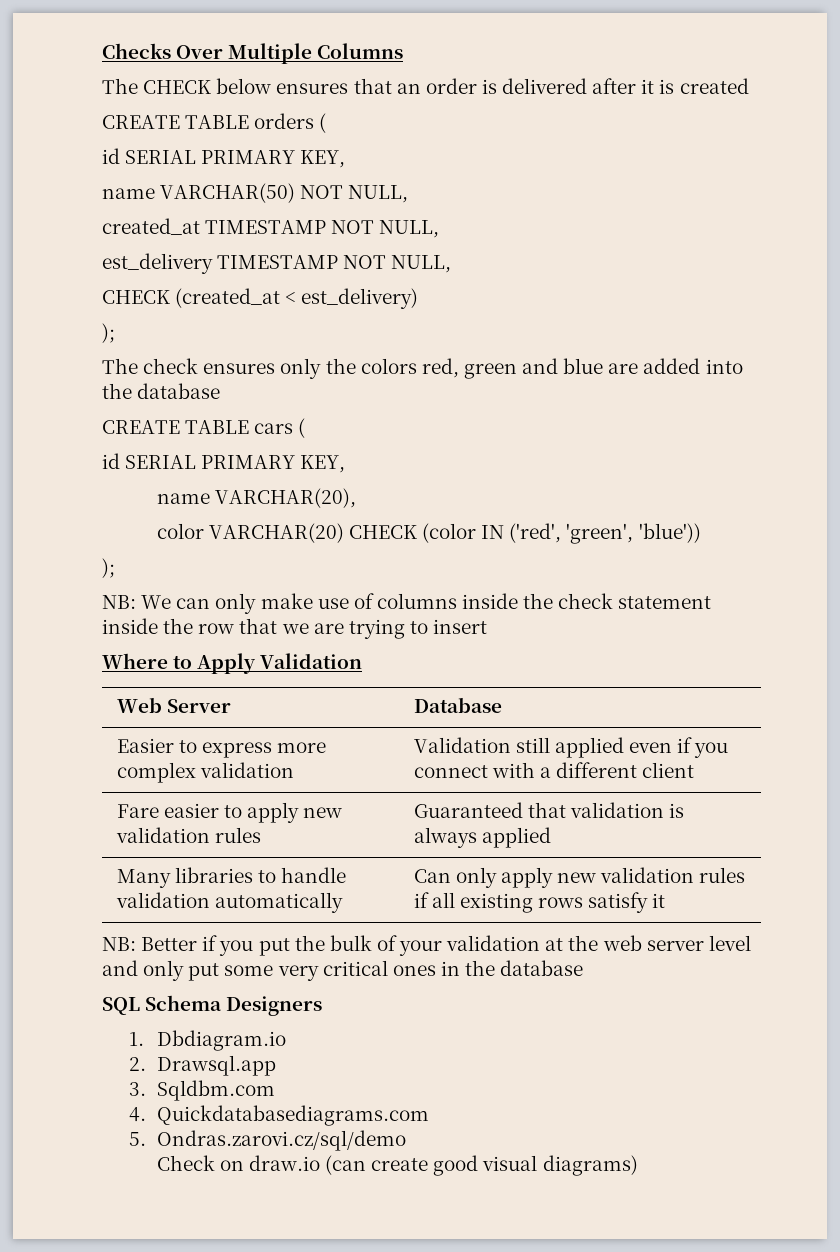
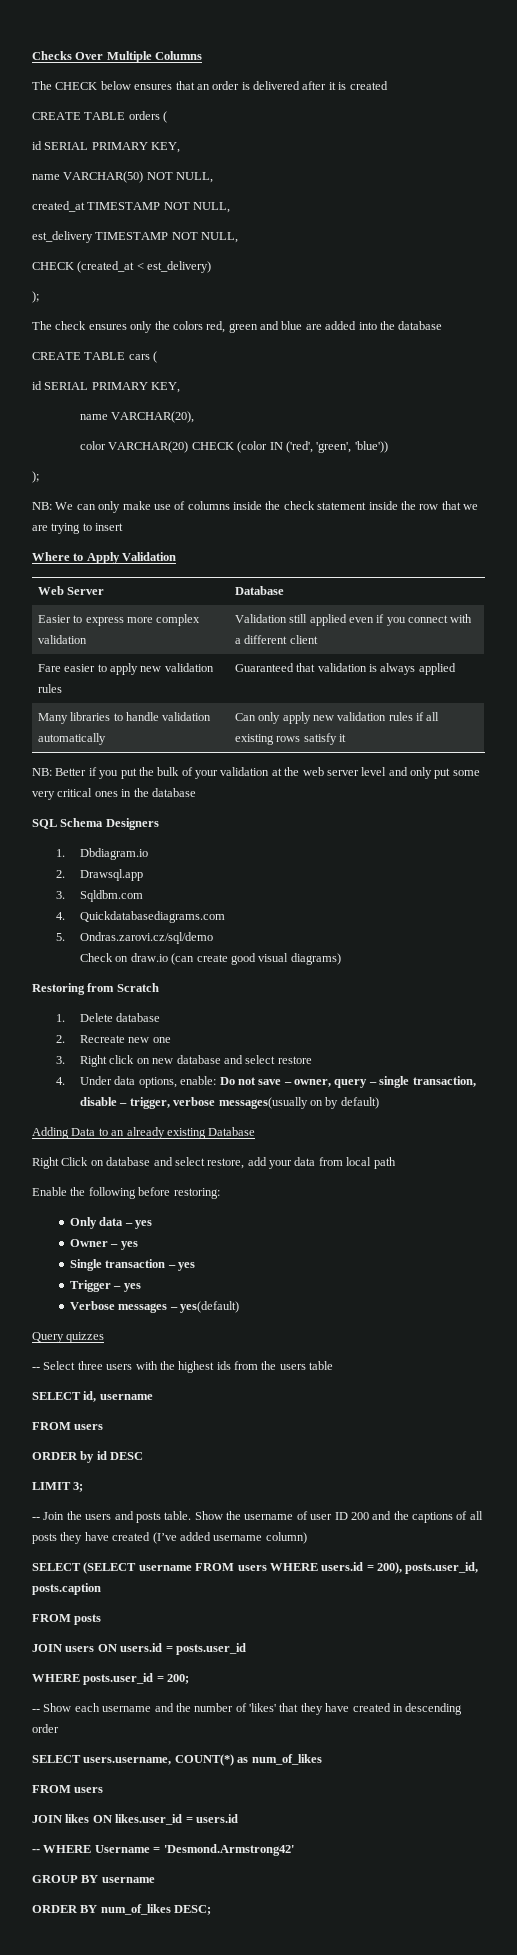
(638, 1165) none -> [32,983,159,995] [56,1013,161,1022] [56,1035,171,1043] [56,1055,312,1067] [56,1076,476,1088] [80,1097,379,1109] [32,1127,256,1139] [32,1157,396,1169] [32,1187,220,1199] [69,1217,152,1229] [69,1239,138,1250] [69,1259,195,1271] [69,1280,141,1292] [69,1301,239,1313] [32,1332,105,1343] [32,1361,334,1373] [32,1391,153,1402] [32,1422,104,1430] [32,1451,144,1463] [32,1482,84,1492] [32,1511,483,1523] [32,1532,307,1544] [32,1562,479,1574] [32,1583,101,1595] [32,1614,102,1625] [32,1643,246,1655] [32,1673,190,1685] [32,1703,463,1715] [32,1724,59,1733] [32,1754,322,1766] [32,1785,104,1793] [32,1814,238,1825] [32,1844,294,1856] [32,1875,155,1883] [32,1904,212,1915] // Restoring from Scratch // 1. Delete database // 2. Recreate new one // 3. Right click on new database and select restore // 4. Under data options, enable: Do not save – owner, query – single transaction, disable – trigger, verbose messages(usually on by default) // Adding Data to an already existing Database // Right Click on database and select restore, add your data from local path // Enable the following before restoring: // Only data – yes // Owner – yes // Single transaction – yes // Trigger – yes // Verbose messages – yes(default) // Query quizzes // -- Select three users with the highest ids from the users table // SELECT id, username // FROM users // ORDER by id DESC // LIMIT 3; // -- Join the users and posts table. Show the username of user ID 200 and the captions of all posts they have created (I’ve added username column) // SELECT (SELECT username FROM users WHERE users.id = 200), posts.user_id, posts.caption // FROM posts // JOIN users ON users.id = posts.user_id // WHERE posts.user_id = 200; // -- Show each username and the number of 'likes' that they have created in descending order // SELECT users.username, COUNT(*) as num_of_likes // FROM users // JOIN likes ON likes.user_id = users.id // -- WHERE Username = 'Desmond.Armstrong42' // GROUP BY username // ORDER BY num_of_likes DESC;

